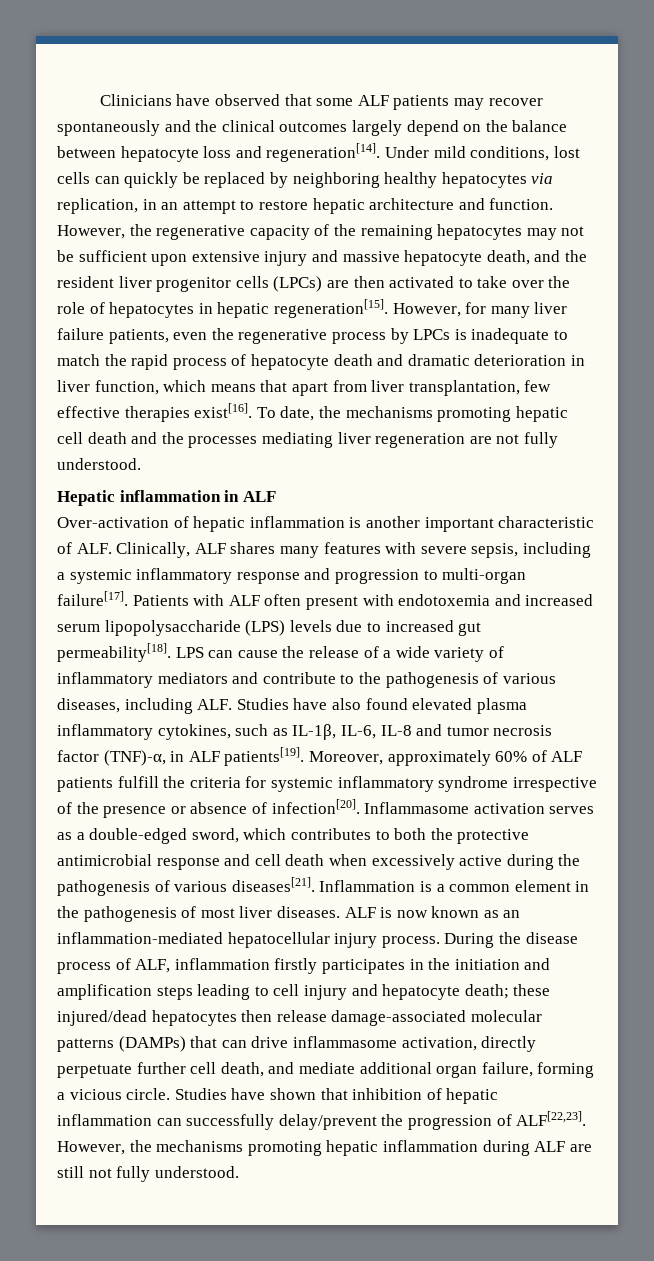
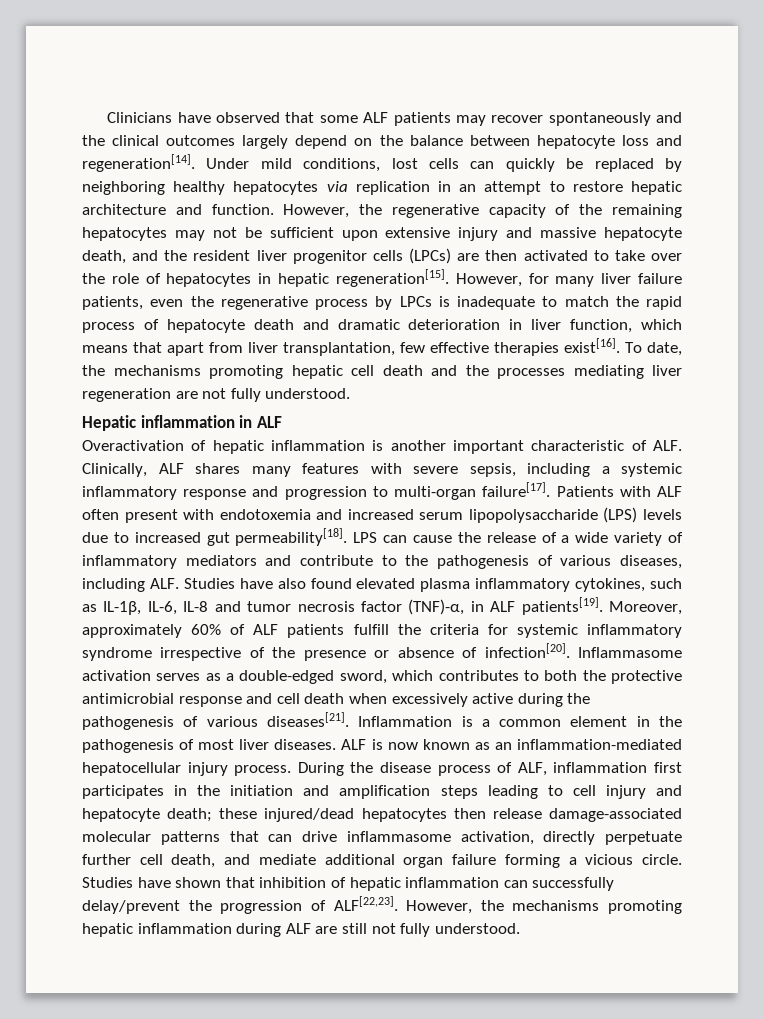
[57,198,138,214] replication, -> [355,181,430,195] replication
[57,517,169,528] Over-activation -> [82,440,184,451] Overactivation
[274,958,318,974] firstly -> [654,762,683,773] first
[118,1036,186,1052] (DAMPs) -> (220, 838) none
[481,1062,533,1077] failure, -> [452,854,497,865] failure

